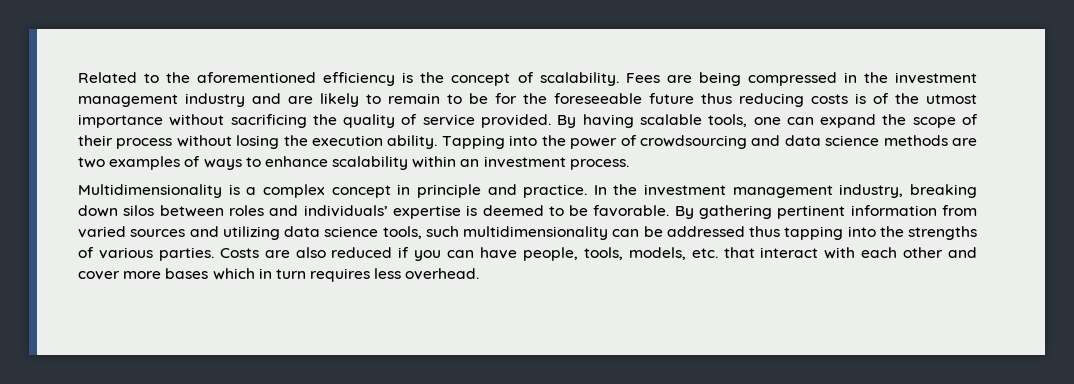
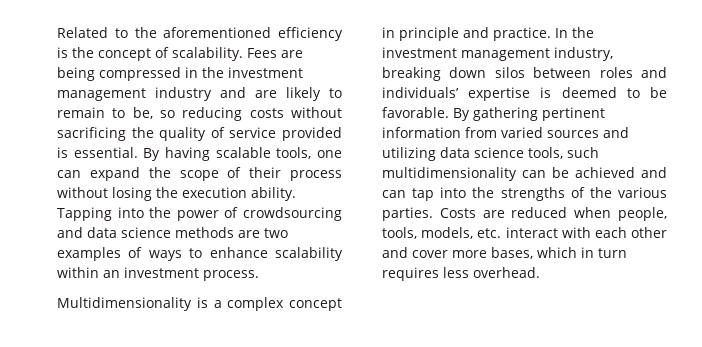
[469,93,977,107] [78,114,163,128] be for the foreseeable future thus reducing costs is of the utmost importance -> [132,107,284,121] be, so reducing costs
[481,114,552,128] provided. -> [282,127,342,141] [57,147,138,158] provided is essential.
[666,226,844,240] addressed thus tapping -> [575,167,667,178] [382,188,435,201] achieved and can tap
(94, 252) none -> [589,187,612,198] the
[295,247,517,261] also reduced if you can have -> [511,207,612,218] reduced when
[723,247,755,258] that -> (502, 233) none
[165,268,209,279] bases -> [491,247,533,259] bases,

